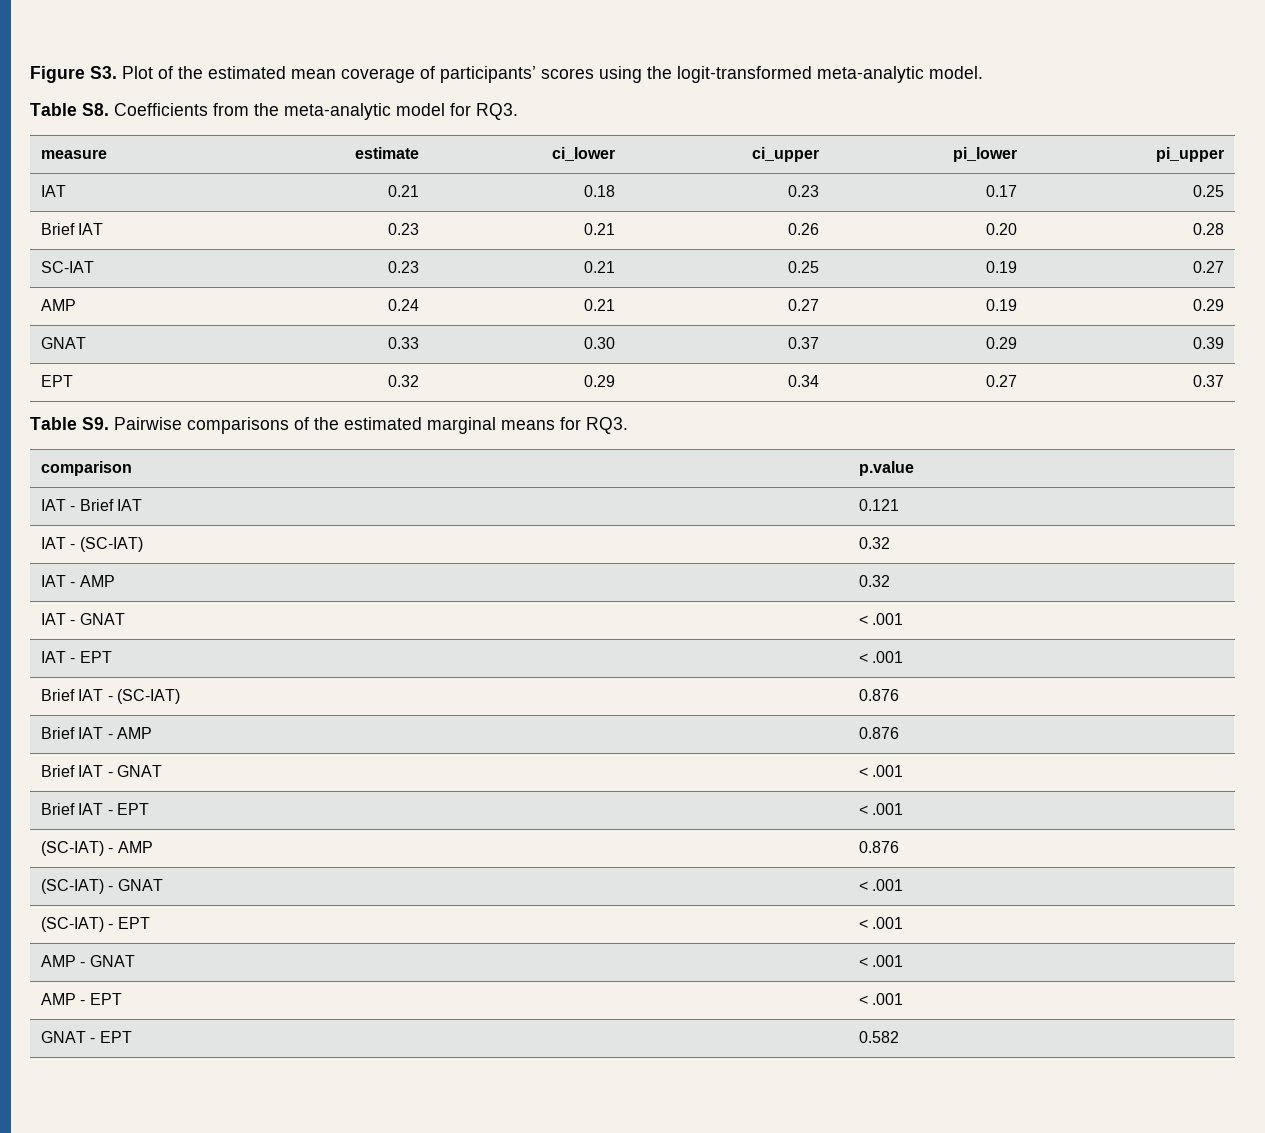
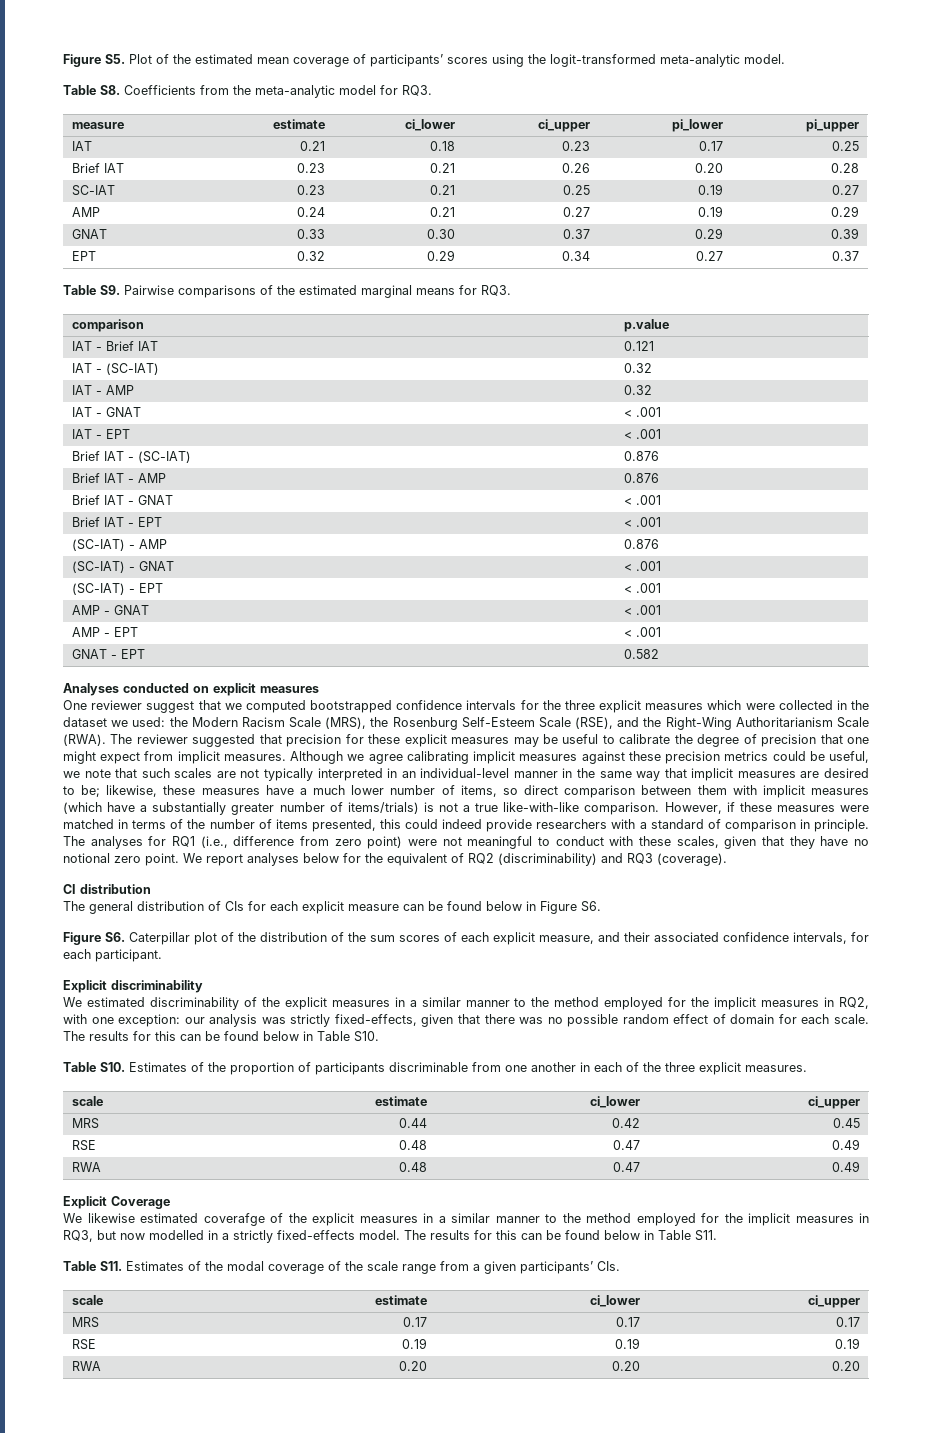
[30,66,117,83] Figure S3. -> [63,54,125,67] Figure S5.
(899, 1037) none -> [63,683,319,696] [63,700,869,713] [63,717,869,730] [63,734,870,747] [63,751,870,764] [63,768,869,781] [63,785,869,798] [63,802,869,815] [63,819,870,832] [63,836,869,849] [63,853,727,866] [63,884,151,894] [63,901,601,914] [63,932,869,945] [63,949,162,962] [63,980,203,993] [63,997,870,1010] [63,1014,869,1027] [63,1031,379,1042] [63,1062,807,1075] [71,1096,103,1106] [375,1096,428,1106] [590,1096,641,1108] [808,1096,861,1109] [71,1118,99,1129] [399,1118,428,1128] [612,1118,641,1128] [833,1118,861,1128] [71,1140,96,1151] [399,1140,428,1150] [613,1140,641,1150] [832,1139,861,1150] [71,1162,101,1172] [399,1162,428,1172] [613,1162,641,1172] [832,1161,861,1172] [63,1196,170,1209] [63,1213,869,1226] [63,1230,717,1243] [63,1261,620,1274] [71,1295,103,1305] [375,1295,428,1305] [590,1295,641,1307] [808,1295,861,1308] [71,1317,99,1328] [403,1317,428,1327] [616,1317,641,1327] [836,1317,861,1327] [71,1339,96,1350] [402,1338,428,1349] [615,1338,641,1349] [835,1338,861,1349] [71,1361,101,1371] [399,1361,428,1371] [612,1361,641,1371] [832,1361,861,1371] // Analyses conducted on explicit measures // One reviewer suggest that we computed bootstrapped confidence intervals for the three explicit measures which were collected in the dataset we used: the Modern Racism Scale (MRS), the Rosenburg Self-Esteem Scale (RSE), and the Right-Wing Authoritarianism Scale (RWA). The reviewer suggested that precision for these explicit measures may be useful to calibrate the degree of precision that one might expect from implicit measures. Although we agree calibrating implicit measures against these precision metrics could be useful, we note that such scales are not typically interpreted in an individual-level manner in the same way that implicit measures are desired to be; likewise, these measures have a much lower number of items, so direct comparison between them with implicit measures (which have a substantially greater number of items/trials) is not a true like-with-like comparison. However, if these measures were matched in terms of the number of items presented, this could indeed provide researchers with a standard of comparison in principle. The analyses for RQ1 (i.e., difference from zero point) were not meaningful to conduct with these scales, given that they have no notional zero point. We report analyses below for the equivalent of RQ2 (discriminability) and RQ3 (coverage). // CI distribution // The general distribution of CIs for each explicit measure can be found below in Figure S6. // Figure S6. Caterpillar plot of the distribution of the sum scores of each explicit measure, and their associated confidence intervals, for each participant. // Explicit discriminability // We estimated discriminability of the explicit measures in a similar manner to the method employed for the implicit measures in RQ2, with one exception: our analysis was strictly fixed-effects, given that there was no possible random effect of domain for each scale. The results for this can be found below in Table S10. // Table S10. Estimates of the proportion of participants discriminable from one another in each of the three explicit measures. // scale | estimate | ci_lower | ci_upper // MRS | 0.44 | 0.42 | 0.45 // RSE | 0.48 | 0.47 | 0.49 // RWA | 0.48 | 0.47 | 0.49 // Explicit Coverage // We likewise estimated coverafge of the explicit measures in a similar manner to the method employed for the implicit measures in RQ3, but now modelled in a strictly fixed-effects model. The results for this can be found below in Table S11. // Table S11. Estimates of the modal coverage of the scale range from a given participants’ CIs. // scale | estimate | ci_lower | ci_upper // MRS | 0.17 | 0.17 | 0.17 // RSE | 0.19 | 0.19 | 0.19 // RWA | 0.20 | 0.20 | 0.20

